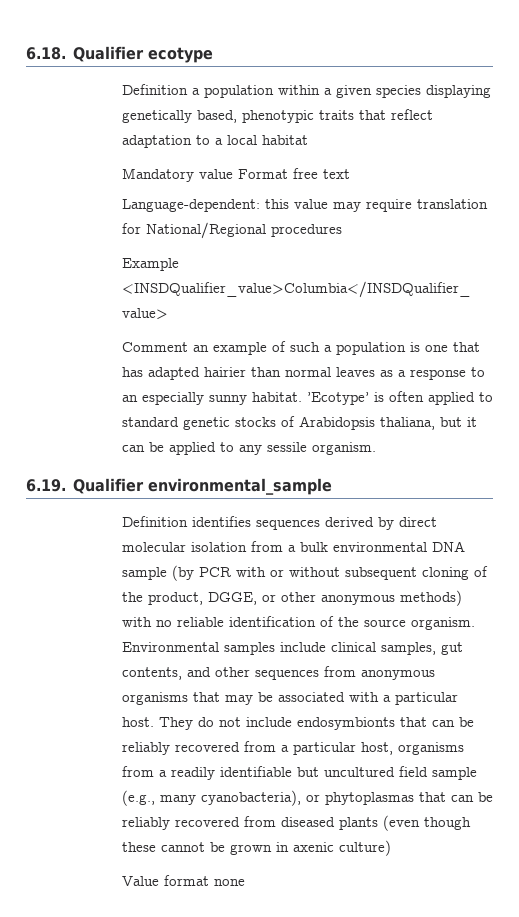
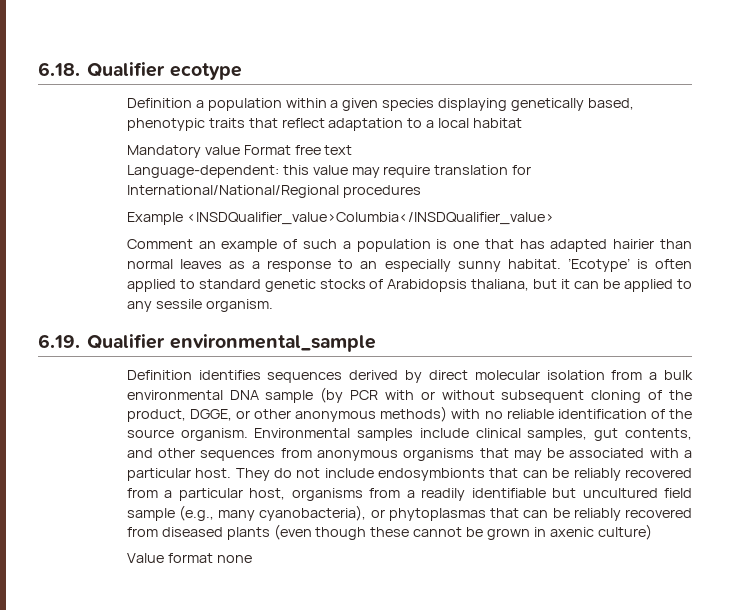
[145,222,266,239] National/Regional -> [126,185,339,198] International/National/Regional

